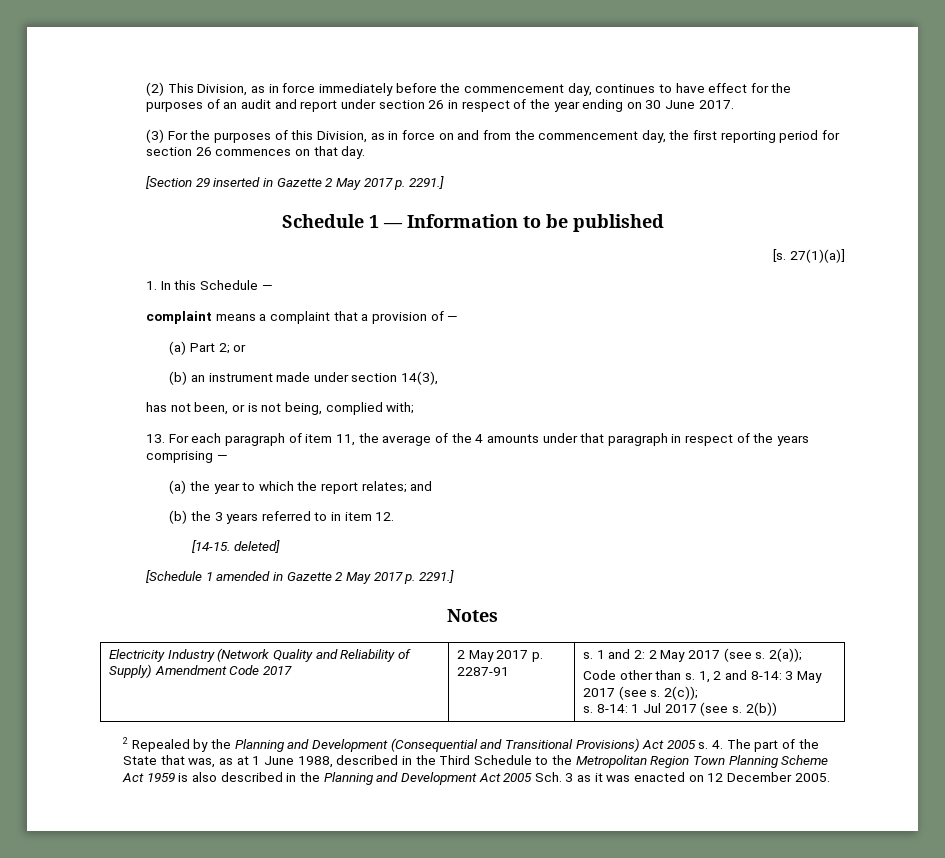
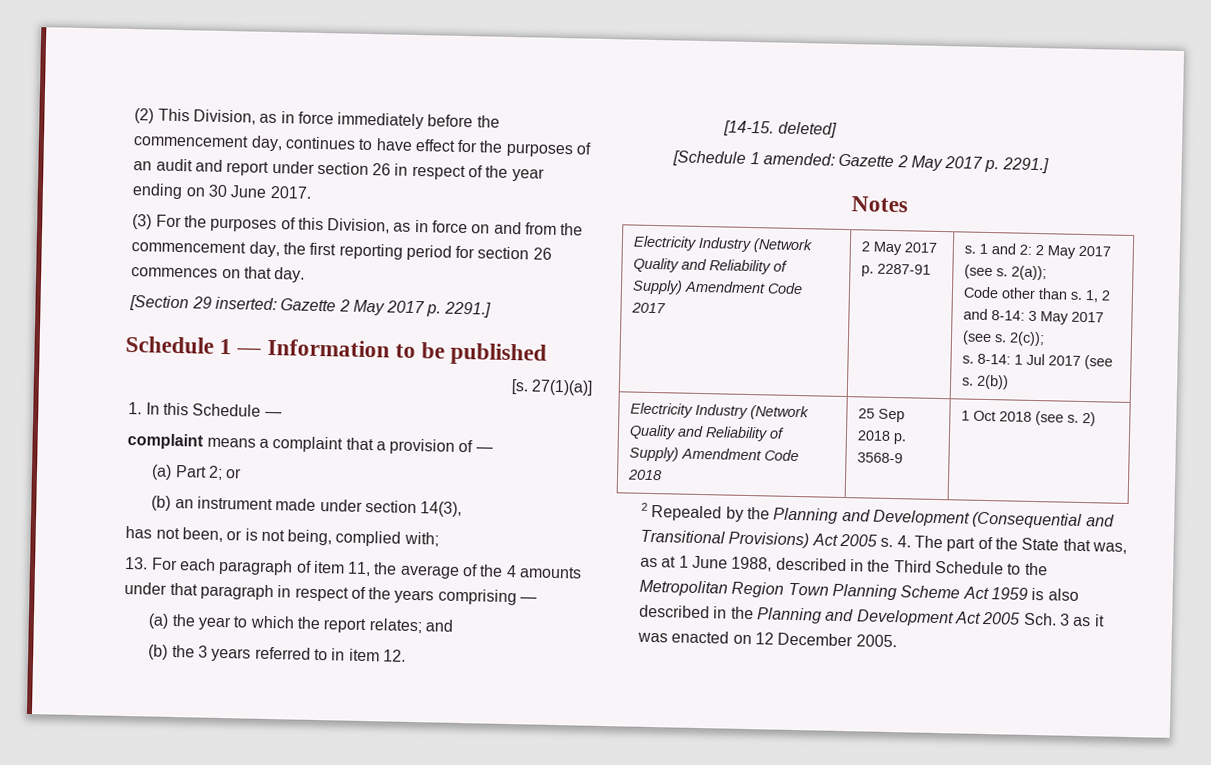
[213,177,274,187] inserted in -> [214,296,277,311] inserted:
[216,571,284,581] amended in -> [762,152,835,166] amended:
(777, 709) none -> [630,402,810,421] [629,424,786,442] [629,446,800,462] [627,469,663,481] [858,408,906,423] [857,430,908,445] [857,452,904,464] [961,410,1097,427] // Electricity Industry (Network Quality and Reliability of Supply) Amendment Code 2018 | 25 Sep 2018 p. 3568-9 | 1 Oct 2018 (see s. 2)

